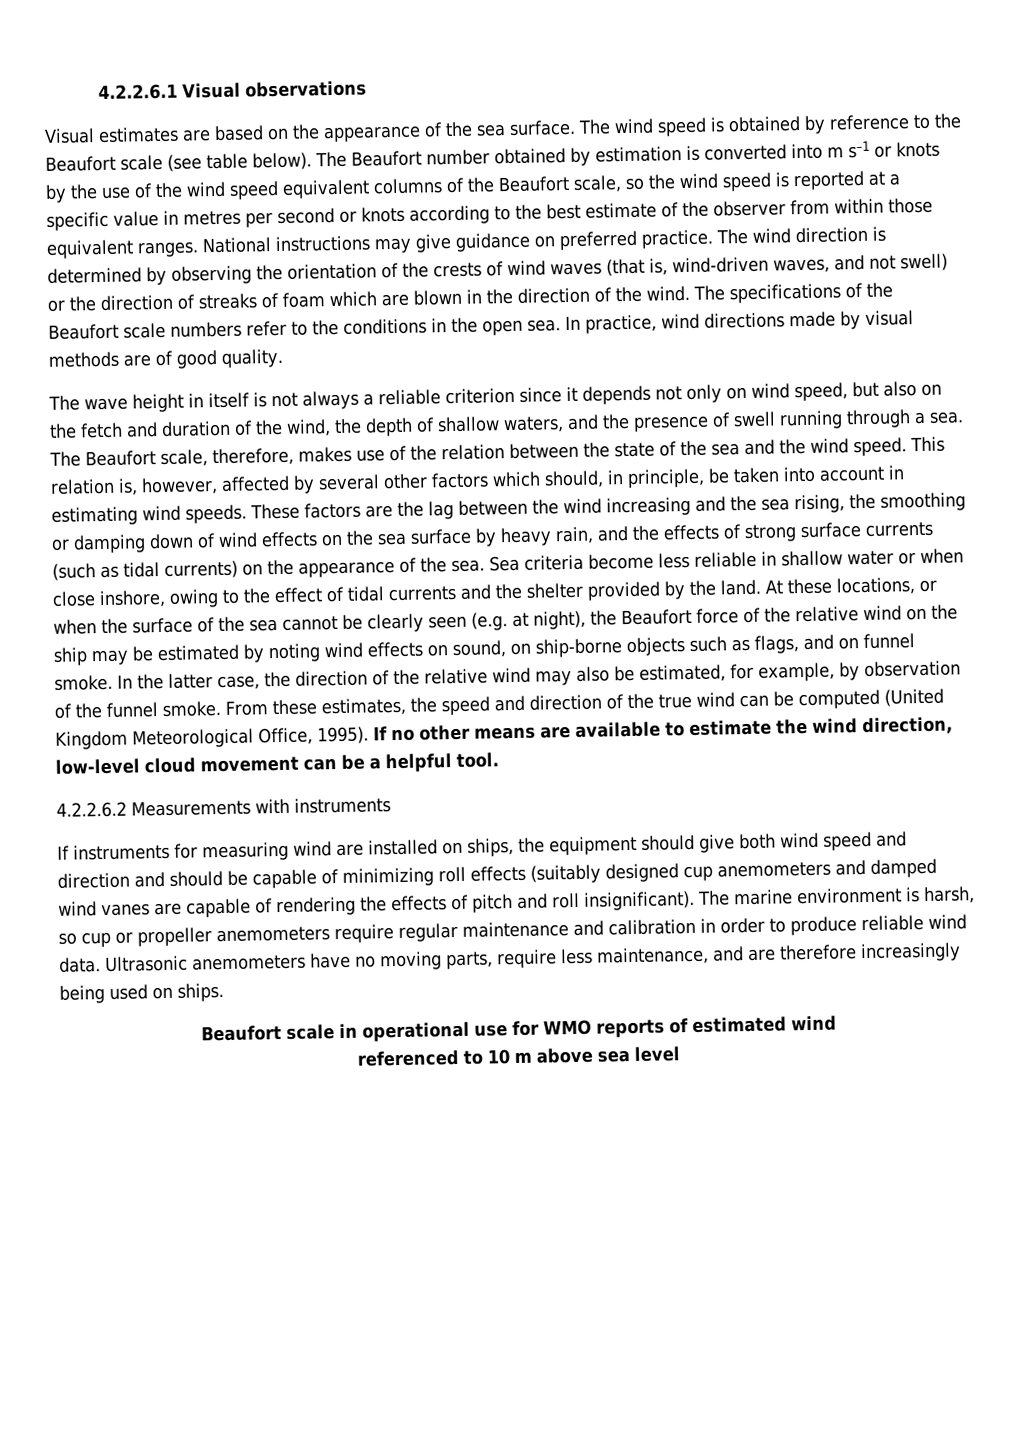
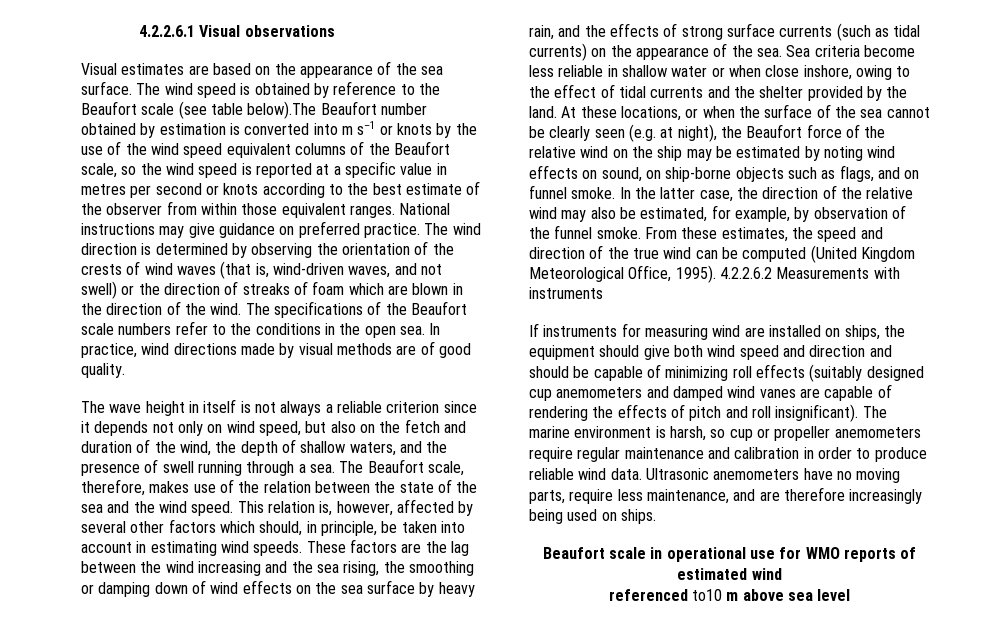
[252,151,347,171] below). The -> [247,101,317,119] below).The
[373,716,953,742] [55,752,499,775] If no other means are available to estimate the wind direction, low-level cloud movement can be a helpful tool. // -> (716, 274) none
[463,1049,510,1065] to 10 -> [692,589,723,601] to10

